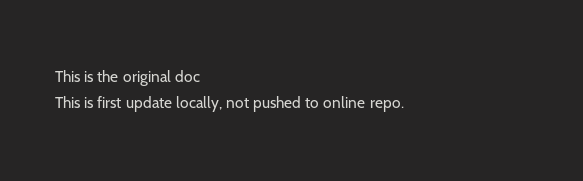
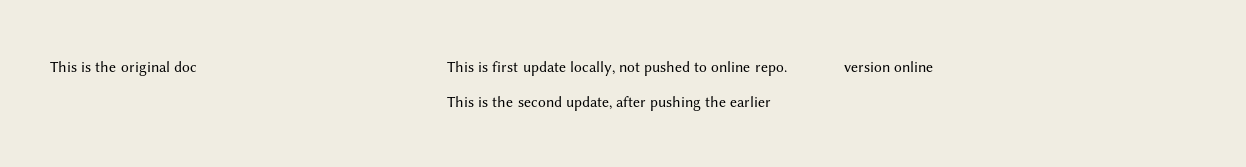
(404, 106) none -> [447,96,772,111] [844,61,934,72] // This is the second update, after pushing the earlier version online

